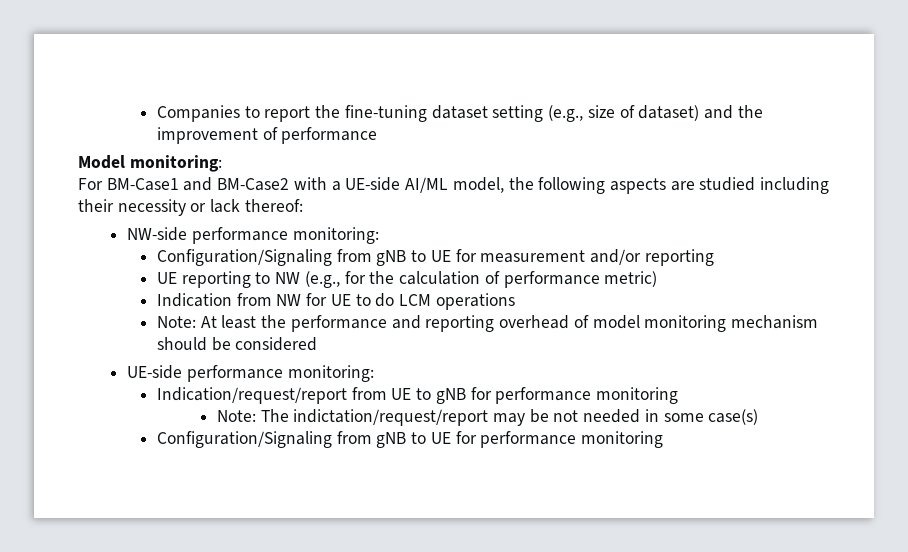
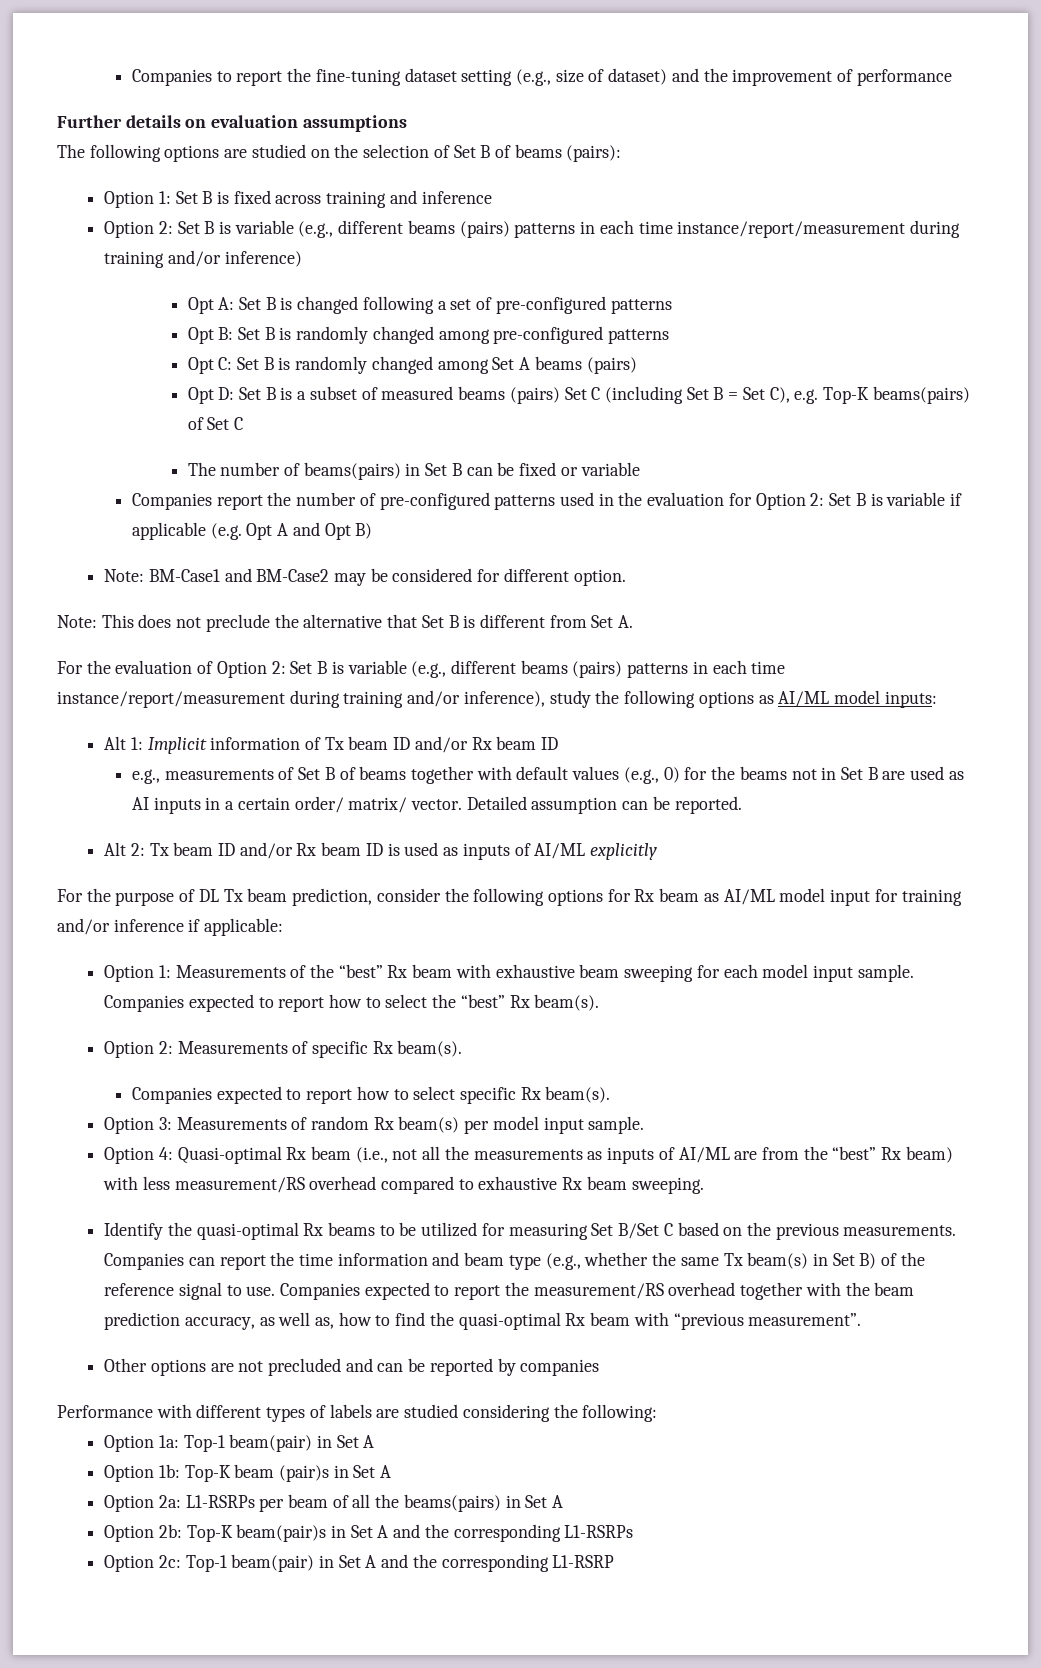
[78,155,222,172] [78,177,830,194] [78,199,303,216] [127,227,379,244] [157,249,714,266] [157,271,658,288] [157,293,515,310] [157,315,819,332] [157,337,318,351] [127,365,374,382] [157,387,679,404] [216,409,759,426] [157,431,664,448] Model monitoring: // For BM-Case1 and BM-Case2 with a UE-side AI/ML model, the following aspects are studied including their necessity or lack thereof: // NW-side performance monitoring: // Configuration/Signaling from gNB to UE for measurement and/or reporting // UE reporting to NW (e.g., for the calculation of performance metric) // Indication from NW for UE to do LCM operations // Note: At least the performance and reporting overhead of model monitoring mechanism should be considered // UE-side performance monitoring: // Indication/request/report from UE to gNB for performance monitoring // Note: The indictation/request/report may be not needed in some case(s) // Configuration/Signaling from gNB to UE for performance monitoring -> [57,115,407,132] [57,144,622,162] [104,190,492,208] [104,220,960,238] [104,250,302,268] [187,296,672,314] [187,326,670,344] [187,356,637,374] [187,386,970,404] [187,417,243,430] [187,462,640,480] [131,492,962,510] [131,522,373,540] [104,568,626,586] [57,614,634,632] [57,660,786,678] [57,690,937,708] [104,736,559,754] [131,766,964,784] [131,796,742,814] [104,842,657,860] [57,888,962,906] [57,918,284,936] [104,964,914,982] [104,994,600,1012] [104,1040,463,1058] [131,1086,611,1104] [104,1116,645,1134] [104,1146,953,1164] [103,1176,704,1194] [104,1222,957,1240] [104,1252,925,1270] [104,1282,915,1300] [104,1312,862,1330] [104,1358,600,1376] [57,1404,658,1422] [104,1434,375,1452] [104,1464,392,1482] [104,1494,564,1512] [104,1524,634,1542] [104,1554,615,1572] Further details on evaluation assumptions // The following options are studied on the selection of Set B of beams (pairs): // Option 1: Set B is fixed across training and inference // Option 2: Set B is variable (e.g., different beams (pairs) patterns in each time instance/report/measurement during training and/or inference) // Opt A: Set B is changed following a set of pre-configured patterns // Opt B: Set B is randomly changed among pre-configured patterns // Opt C: Set B is randomly changed among Set A beams (pairs) // Opt D: Set B is a subset of measured beams (pairs) Set C (including Set B = Set C), e.g. Top-K beams(pairs) of Set C // The number of beams(pairs) in Set B can be fixed or variable // Companies report the number of pre-configured patterns used in the evaluation for Option 2: Set B is variable if applicable (e.g. Opt A and Opt B) // Note: BM-Case1 and BM-Case2 may be considered for different option. // Note: This does not preclude the alternative that Set B is different from Set A. // For the evaluation of Option 2: Set B is variable (e.g., different beams (pairs) patterns in each time instance/report/measurement during training and/or inference), study the following options as AI/ML model inputs: // Alt 1: Implicit information of Tx beam ID and/or Rx beam ID // e.g., measurements of Set B of beams together with default values (e.g., 0) for the beams not in Set B are used as AI inputs in a certain order/ matrix/ vector. Detailed assumption can be reported. // Alt 2: Tx beam ID and/or Rx beam ID is used as inputs of AI/ML explicitly // For the purpose of DL Tx beam prediction, consider the following options for Rx beam as AI/ML model input for training and/or inference if applicable: // Option 1: Measurements of the “best” Rx beam with exhaustive beam sweeping for each model input sample. Companies expected to report how to select the “best” Rx beam(s). // Option 2: Measurements of specific Rx beam(s). // Companies expected to report how to select specific Rx beam(s). // Option 3: Measurements of random Rx beam(s) per model input sample. // Option 4: Quasi-optimal Rx beam (i.e., not all the measurements as inputs of AI/ML are from the “best” Rx beam) with less measurement/RS overhead compared to exhaustive Rx beam sweeping. // Identify the quasi-optimal Rx beams to be utilized for measuring Set B/Set C based on the previous measurements. Companies can report the time information and beam type (e.g., whether the same Tx beam(s) in Set B) of the reference signal to use. Companies expected to report the measurement/RS overhead together with the beam prediction accuracy, as well as, how to find the quasi-optimal Rx beam with “previous measurement”. // Other options are not precluded and can be reported by companies // Performance with different types of labels are studied considering the following: // Option 1a: Top-1 beam(pair) in Set A // Option 1b: Top-K beam (pair)s in Set A // Option 2a: L1-RSRPs per beam of all the beams(pairs) in Set A // Option 2b: Top-K beam(pair)s in Set A and the corresponding L1-RSRPs // Option 2c: Top-1 beam(pair) in Set A and the corresponding L1-RSRP

